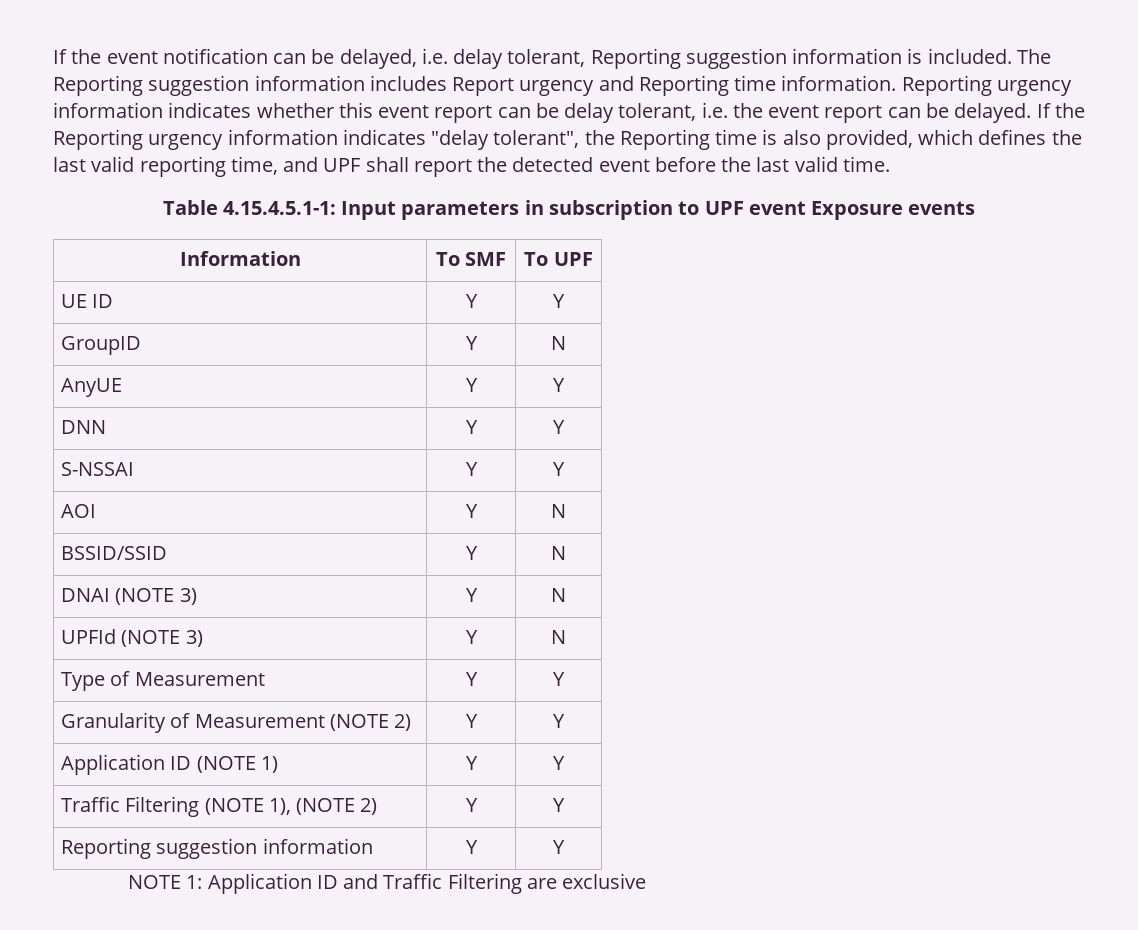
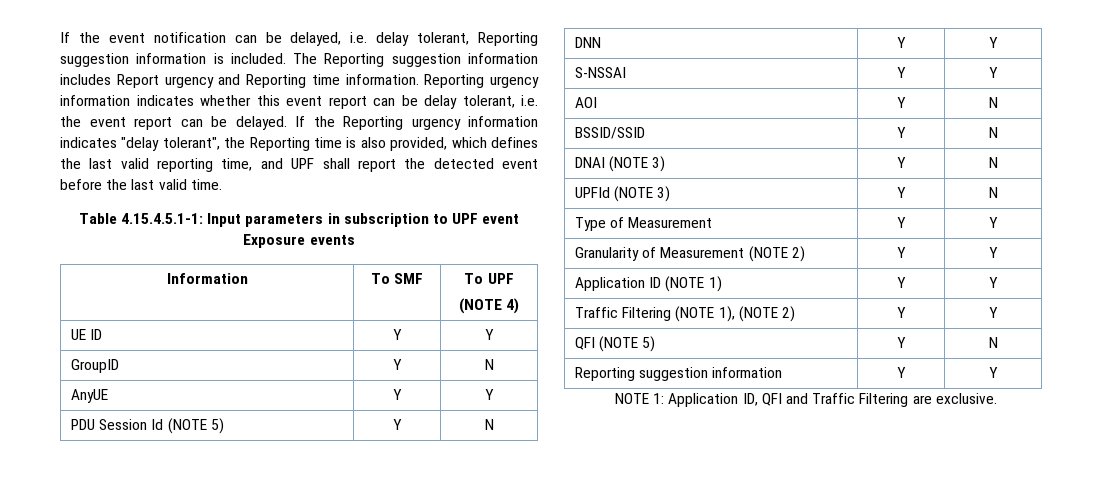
(593, 259) none -> [458,298,520,314] // (NOTE 4)
(565, 385) none -> [71,418,224,434] [393,419,402,430] [484,419,494,430] // PDU Session Id (NOTE 5) | Y | N
(565, 805) none -> [575,336,656,352] [897,337,906,348] [988,337,998,348] // QFI (NOTE 5) | Y | N
[316,875,338,889] ID -> [742,393,782,406] ID, QFI
[562,873,647,889] exclusive -> [935,393,997,404] exclusive.

